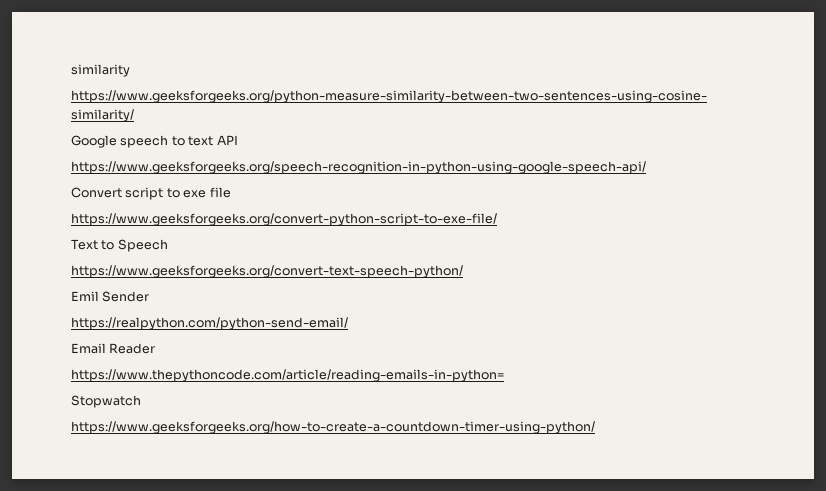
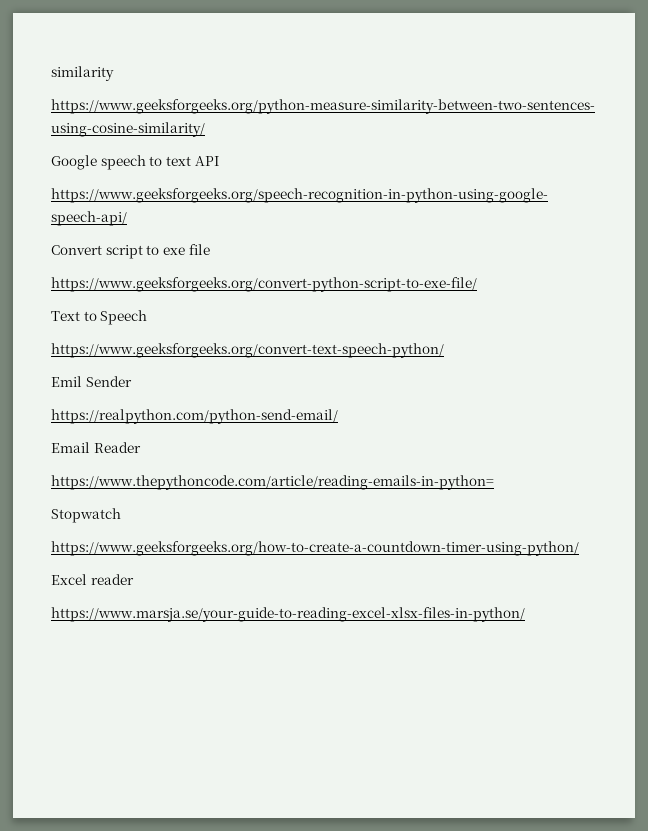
(595, 427) none -> [51,574,134,585] [51,607,525,622] // Excel reader // https://www.marsja.se/your-guide-to-reading-excel-xlsx-files-in-python/

